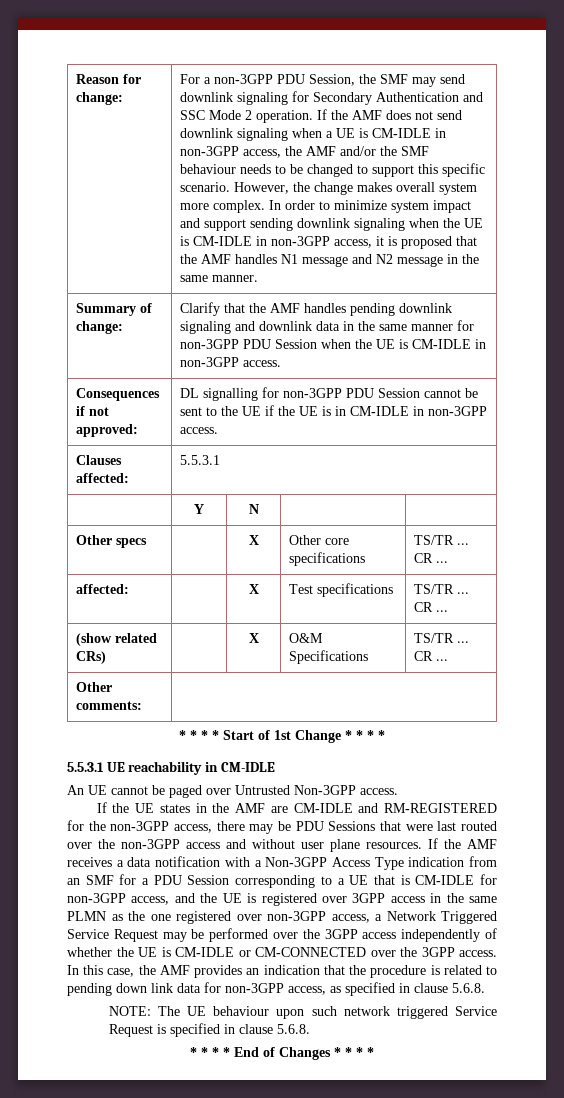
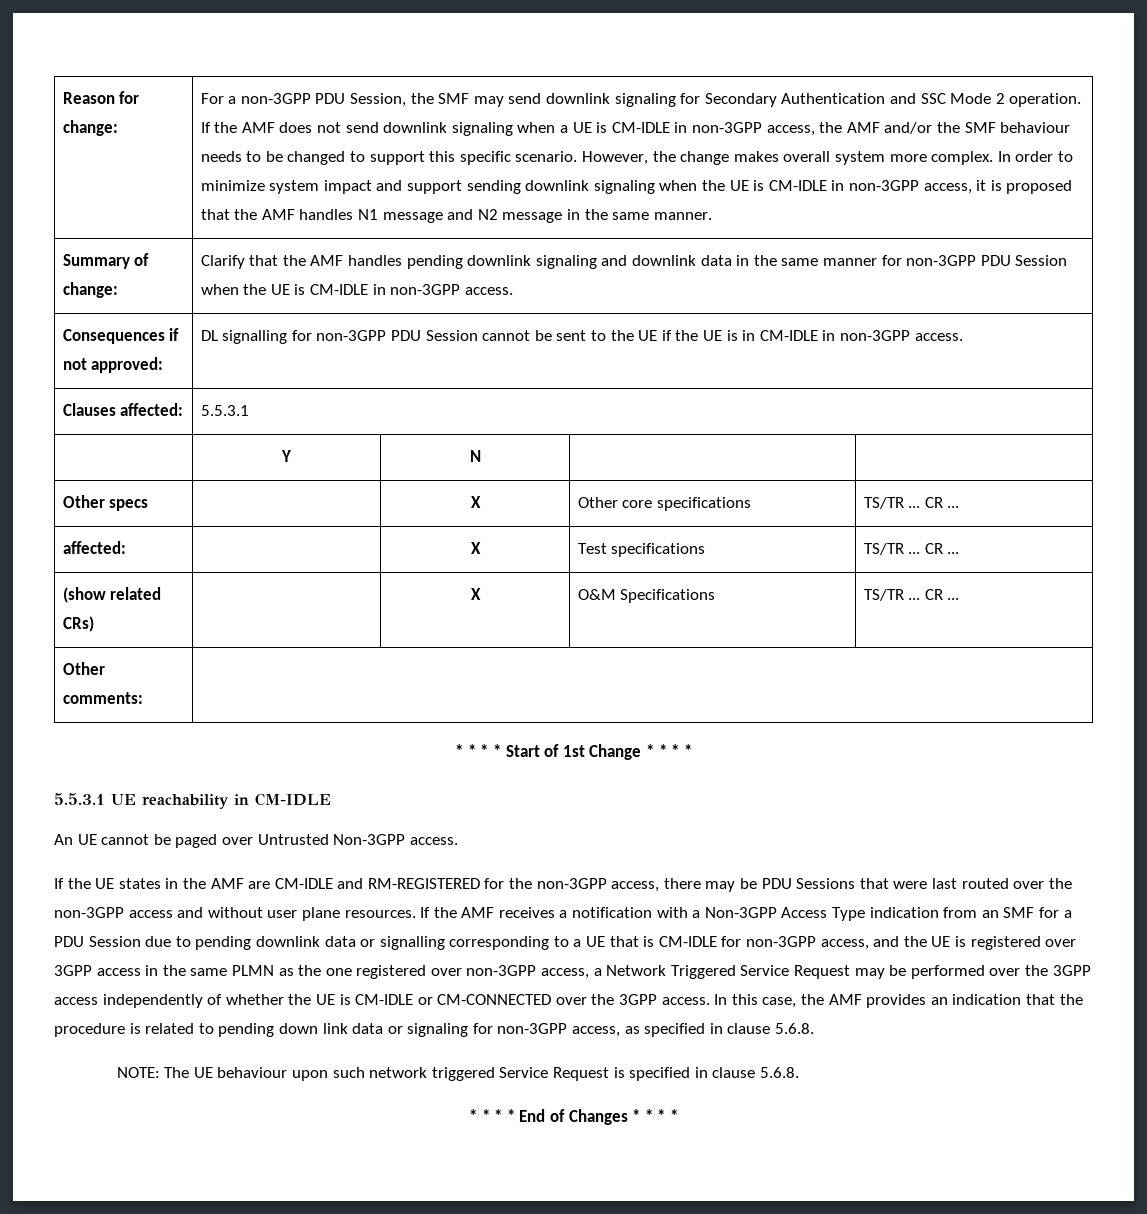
[127,857,152,867] data -> (568, 914) none
(230, 880) none -> [145,936,445,950] due to pending downlink data or signalling
(201, 988) none -> [387,1023,469,1037] or signaling

